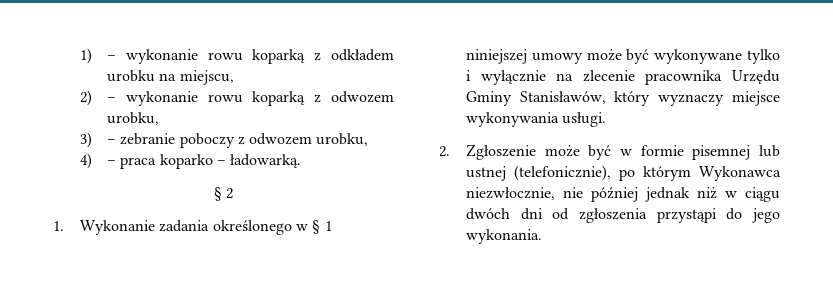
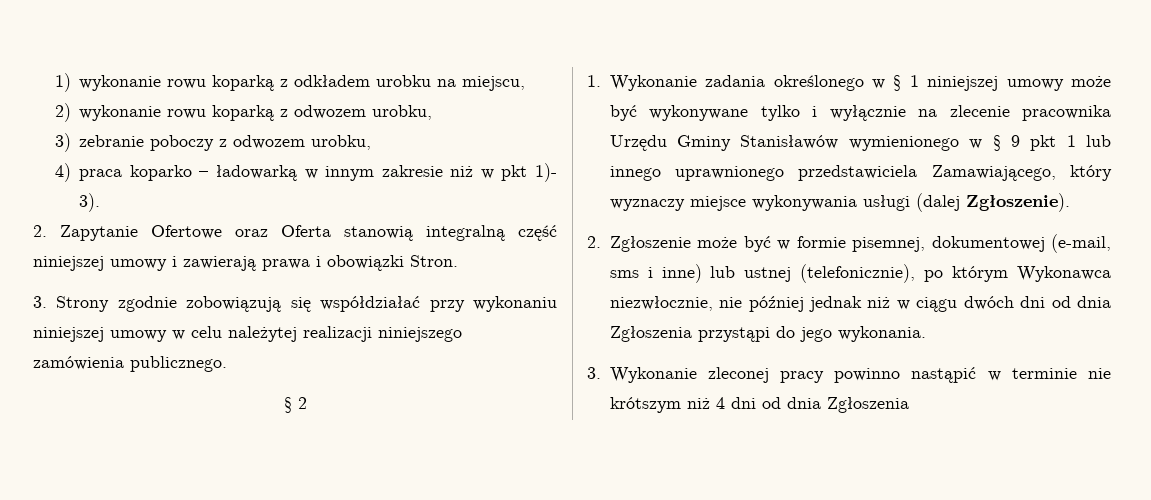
[106,55,116,60] – -> (71, 82) none
[106,97,116,102] – -> (71, 112) none
[106,139,116,144] – -> (71, 142) none
[106,160,116,165] – -> (71, 172) none
[230,154,302,168] ładowarką. -> [216,163,557,182] [79,193,101,212] [33,225,557,241] [33,255,458,271] [33,296,557,312] [33,326,462,342] [33,356,227,372] ładowarką w innym zakresie niż w pkt 1)- 3). // 2. Zapytanie Ofertowe oraz Oferta stanowią integralną część niniejszej umowy i zawierają prawa i obowiązki Stron. // 3. Strony zgodnie zobowiązują się współdziałać przy wykonaniu niniejszej umowy w celu należytej realizacji niniejszego zamówienia publicznego.
[519,91,606,104] Stanisławów, -> [740,135,1111,151] [609,165,1056,181] Stanisławów wymienionego w § 9 pkt 1 lub innego uprawnionego przedstawiciela Zamawiającego,
[562,112,607,127] usługi. -> [862,193,1070,212] usługi (dalej Zgłoszenie).
[692,145,751,160] pisemnej -> [852,234,1111,253] [609,264,702,283] pisemnej, dokumentowej (e-mail, sms i inne)
[578,208,647,223] zgłoszenia -> [1077,296,1111,308] [609,326,692,342] dnia Zgłoszenia
(542, 236) none -> [587,367,1111,383] [609,397,909,413] // 3. Wykonanie zleconej pracy powinno nastąpić w terminie nie krótszym niż 4 dni od dnia Zgłoszenia

